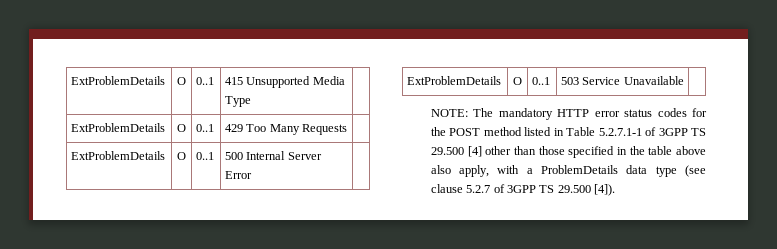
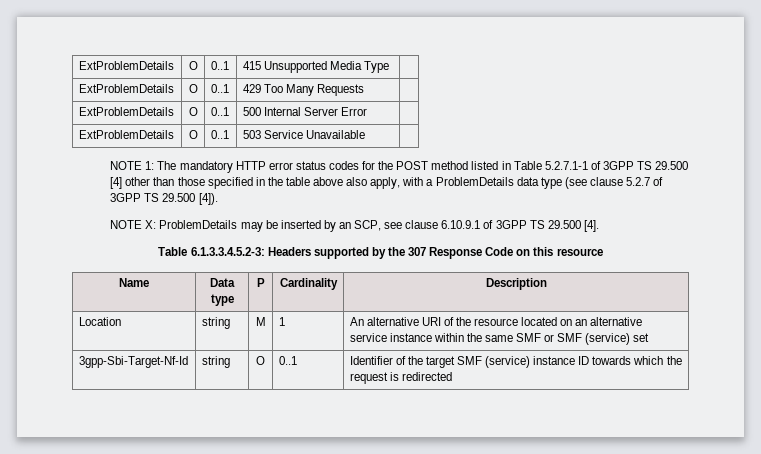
[430,109,468,117] NOTE: -> [110,161,155,170] NOTE 1:
(616, 190) none -> [110,220,599,232] [158,247,603,259] [119,278,149,287] [210,278,235,287] [210,294,234,306] [256,278,265,287] [279,278,338,290] [485,278,547,290] [78,317,121,326] [201,317,230,329] [255,317,266,326] [278,317,285,326] [349,317,643,326] [349,333,650,345] [78,356,188,368] [201,356,230,368] [256,356,265,365] [278,356,297,365] [349,356,682,368] [349,372,452,384] // NOTE X: ProblemDetails may be inserted by an SCP, see clause 6.10.9.1 of 3GPP TS 29.500 [4]. // Table 6.1.3.3.4.5.2-3: Headers supported by the 307 Response Code on this resource // Name | Data type | P | Cardinality | Description // Location | string | M | 1 | An alternative URI of the resource located on an alternative service instance within the same SMF or SMF (service) set // 3gpp-Sbi-Target-Nf-Id | string | O | 0..1 | Identifier of the target SMF (service) instance ID towards which the request is redirected

